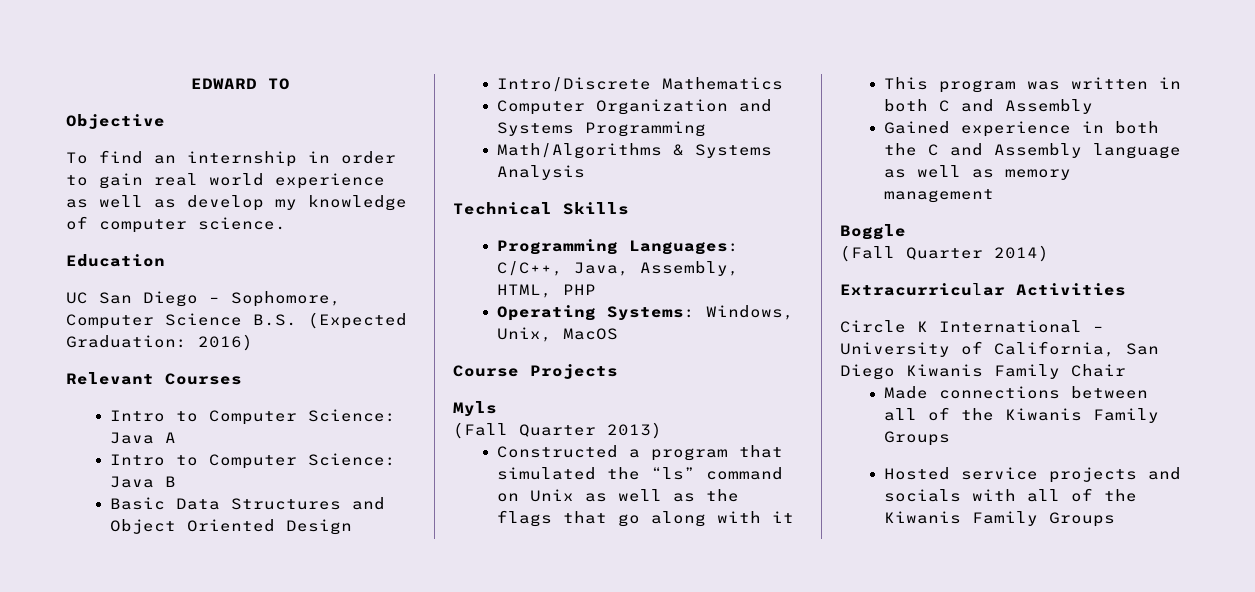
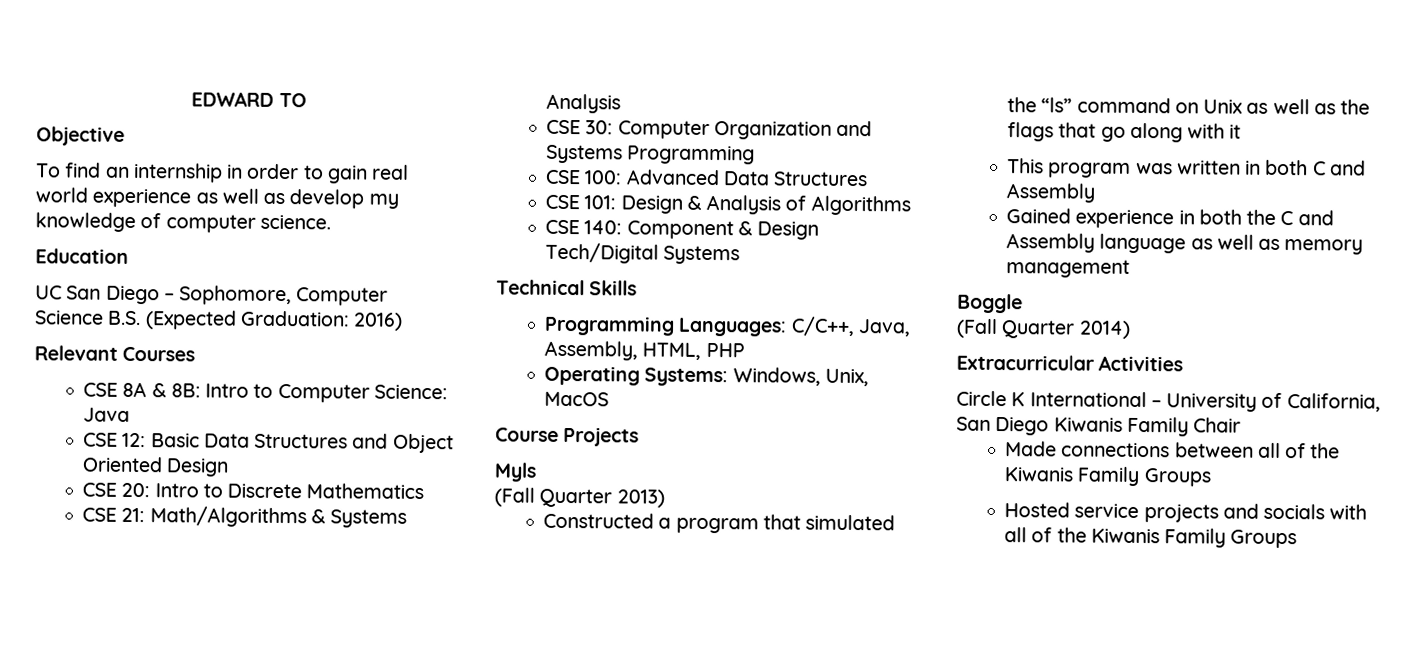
[109,409,396,425] [109,432,176,444] [109,453,396,469] [109,476,176,488] Intro to Computer Science: Java A // Intro to Computer Science: Java B // -> [83,381,448,403] [83,407,131,422] [83,432,147,448] CSE 8A & 8B: Intro to Computer Science: Java // CSE 12:
[496,77,783,92] Intro/Discrete Mathematics // -> [82,482,425,500] [82,506,408,528] [546,93,622,114] [546,119,614,135] CSE 20: Intro to Discrete Mathematics // CSE 21: Math/Algorithms & Systems Analysis // CSE 30:
[496,143,772,159] [496,165,585,180] Math/Algorithms & Systems Analysis -> [545,169,869,187] [545,194,911,216] [545,219,820,240] [545,242,741,265] CSE 100: Advanced Data Structures // CSE 101: Design & Analysis of Algorithms // CSE 140: Component & Design Tech/Digital Systems

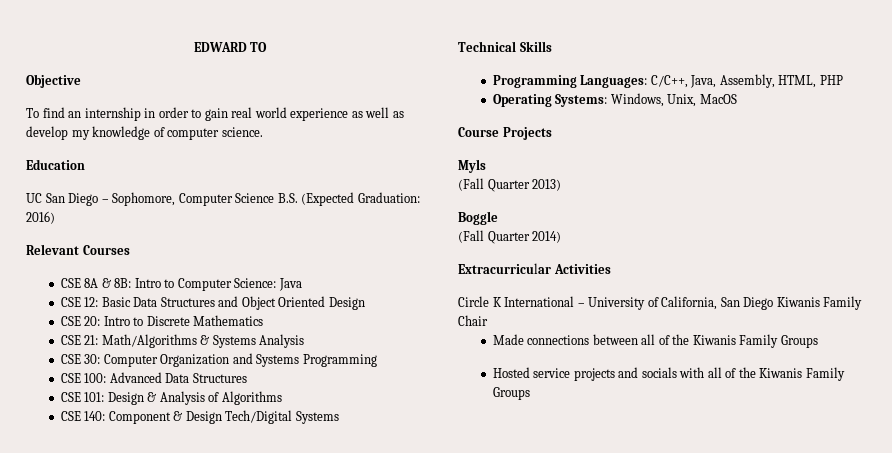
[543,512,896,534] [1007,97,1371,115] [1007,122,1242,143] [1007,158,1366,178] [1006,183,1096,203] [1006,208,1334,229] [1006,233,1364,255] [1006,259,1131,278] // Constructed a program that simulated the “ls” command on Unix as well as the flags that go along with it // This program was written in both C and Assembly // Gained experience in both the C and Assembly language as well as memory management -> (562, 185) none

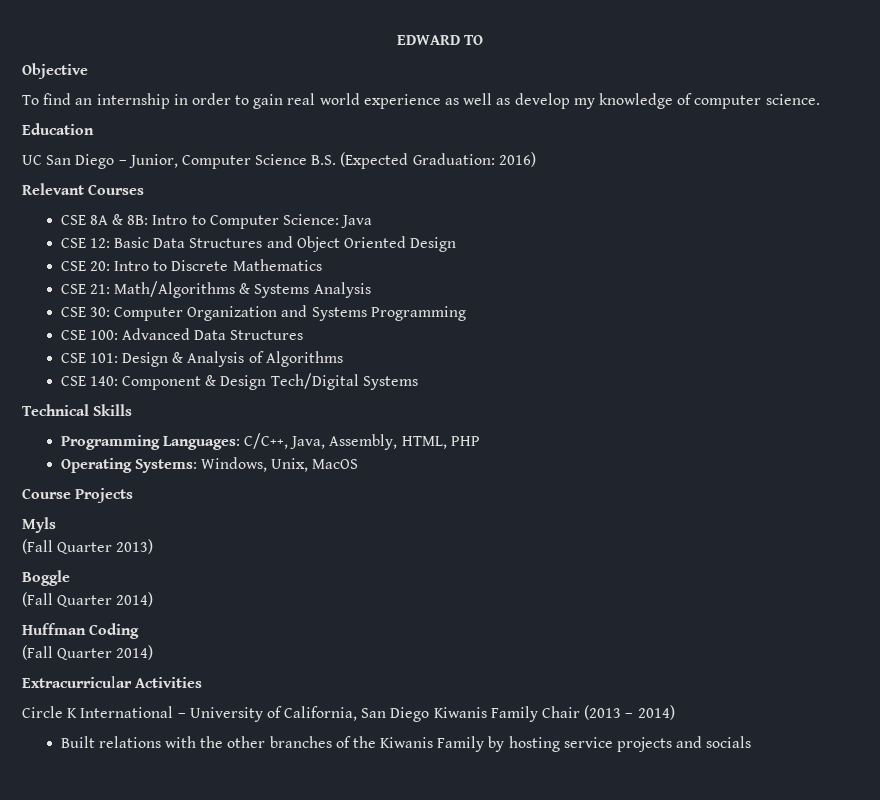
[112,192,176,206] Sophomore, -> [128,154,178,168] Junior,
(562, 237) none -> [22,623,140,639] [22,645,154,660] // Huffman Coding // (Fall Quarter 2014)
[492,334,818,348] [492,367,530,378] // Made connections between all of the Kiwanis Family Groups // Hosted -> [584,705,675,720] [60,736,560,752] (2013 – 2014) // Built relations with the other branches of the Kiwanis Family by hosting
[679,367,845,381] [492,387,530,400] with all of the Kiwanis Family Groups -> (752, 742) none

